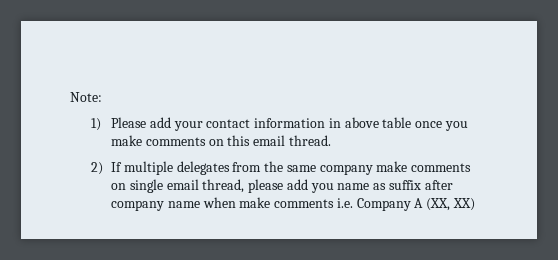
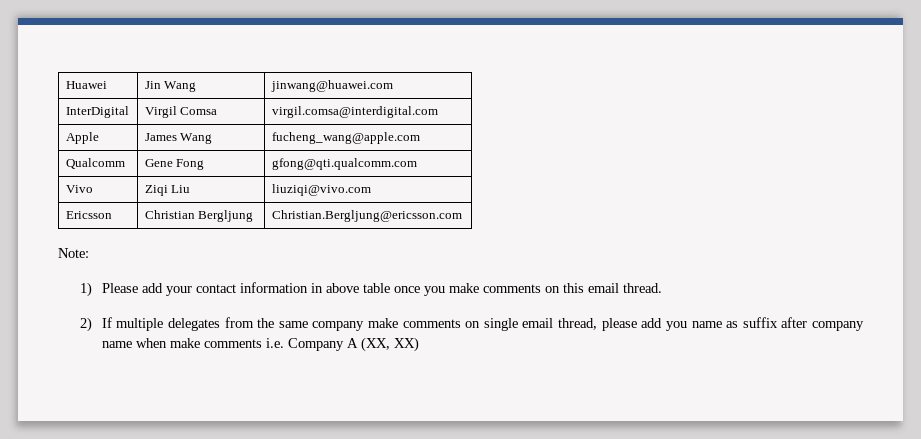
(70, 97) none -> [65,81,107,89] [144,81,197,92] [270,80,393,92] [65,106,129,118] [144,106,218,118] [271,106,438,118] [65,132,99,144] [144,133,213,144] [271,132,420,144] [65,158,125,169] [144,159,205,170] [271,158,417,170] [65,185,93,193] [144,185,191,196] [271,184,371,196] [65,211,112,219] [144,210,254,222] [271,210,462,222] Huawei | Jin Wang | jinwang@huawei.com // InterDigital | Virgil Comsa | virgil.comsa@interdigital.com // Apple | James Wang | fucheng_wang@apple.com // Qualcomm | Gene Fong | gfong@qti.qualcomm.com // Vivo | Ziqi Liu | liuziqi@vivo.com // Ericsson | Christian Bergljung | Christian.Bergljung@ericsson.com //

